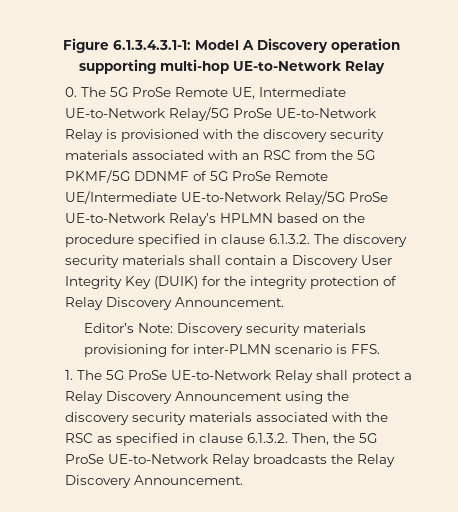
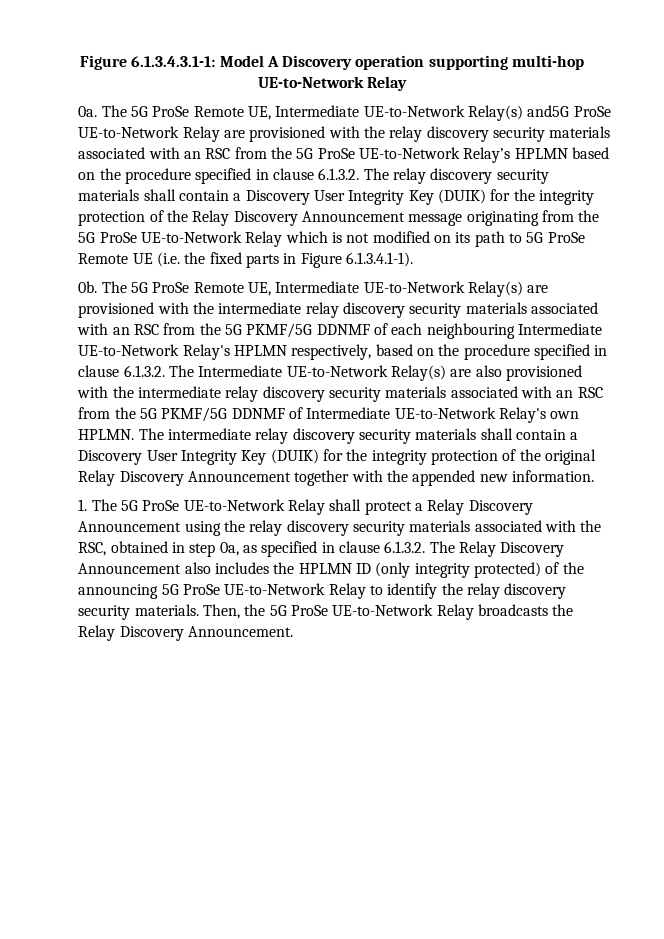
[65,87,347,99] [65,107,377,121] [65,129,260,142] 0. The 5G ProSe Remote UE, Intermediate UE-to-Network Relay/5G ProSe UE-to-Network Relay is provisioned with the -> [78,105,611,121] [78,126,423,142] 0a. The 5G ProSe Remote UE, Intermediate UE-to-Network Relay(s) and5G ProSe UE-to-Network Relay are provisioned with the relay
[65,170,329,183] [65,191,346,205] PKMF/5G DDNMF of 5G ProSe Remote UE/Intermediate UE-to-Network Relay/5G -> (314, 153) none
(340, 239) none -> [392,168,426,184] relay
[65,297,285,310] [84,323,367,336] [84,344,381,357] Relay Discovery Announcement. // Editor’s Note: Discovery security materials provisioning for inter-PLMN scenario is FFS. -> [167,210,600,226] [78,231,585,247] [78,252,413,268] [78,281,549,297] [78,302,598,318] [77,323,602,339] [78,344,608,360] [78,365,582,381] [77,386,603,402] [78,407,580,423] [78,428,579,444] [78,449,596,465] [78,470,594,486] the Relay Discovery Announcement message originating from the 5G ProSe UE-to-Network Relay which is not modified on its path to 5G ProSe Remote UE (i.e. the fixed parts in Figure 6.1.3.4.1-1). // 0b. The 5G ProSe Remote UE, Intermediate UE-to-Network Relay(s) are provisioned with the intermediate relay discovery security materials associated with an RSC from the 5G PKMF/5G DDNMF of each neighbouring Intermediate UE-to-Network Relay's HPLMN respectively, based on the procedure specified in clause 6.1.3.2. The Intermediate UE-to-Network Relay(s) are also provisioned with the intermediate relay discovery security materials associated with an RSC from the 5G PKMF/5G DDNMF of Intermediate UE-to-Network Relay's own HPLMN. The intermediate relay discovery security materials shall contain a Discovery User Integrity Key (DUIK) for the integrity protection of the original Relay Discovery Announcement together with the appended new information.
(350, 396) none -> [249,520,283,536] relay
[65,433,94,443] RSC -> [78,541,239,557] RSC, obtained in step 0a,
(289, 438) none -> [429,541,565,557] [78,562,584,578] [78,583,567,599] [78,604,199,620] The Relay Discovery Announcement also includes the HPLMN ID (only integrity protected) of the announcing 5G ProSe UE-to-Network Relay to identify the relay discovery security materials.

